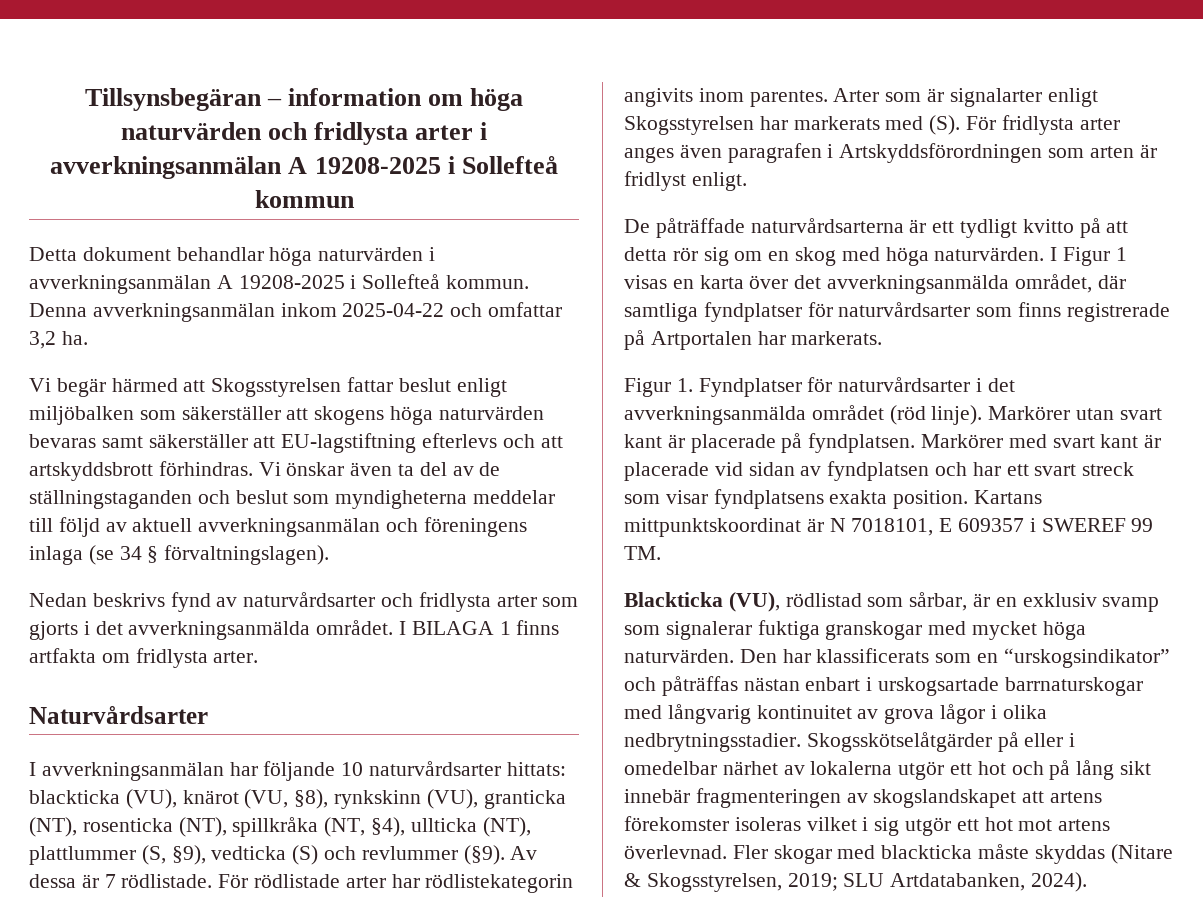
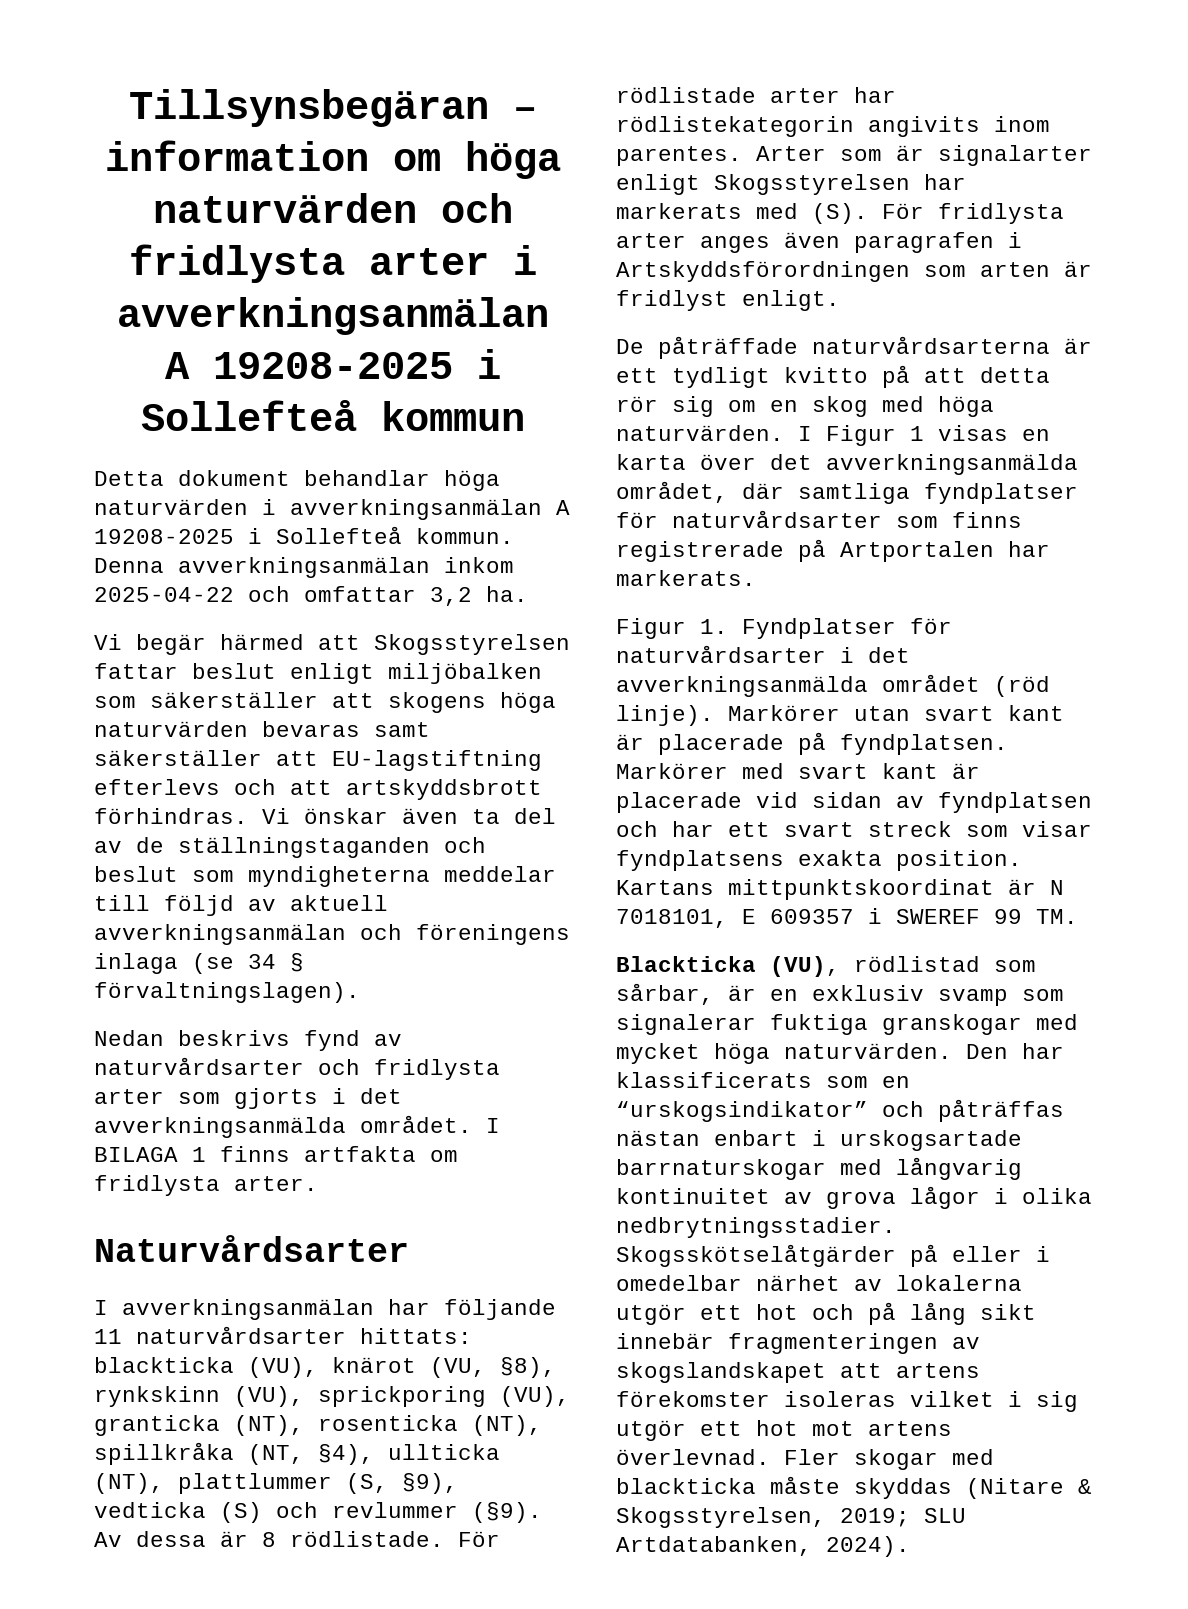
[341,762,364,776] 10 -> [94,1329,122,1344] 11
(478, 799) none -> [318,1386,570,1407] sprickporing (VU),
[104,874,116,888] 7 -> [262,1532,276,1547] 8

